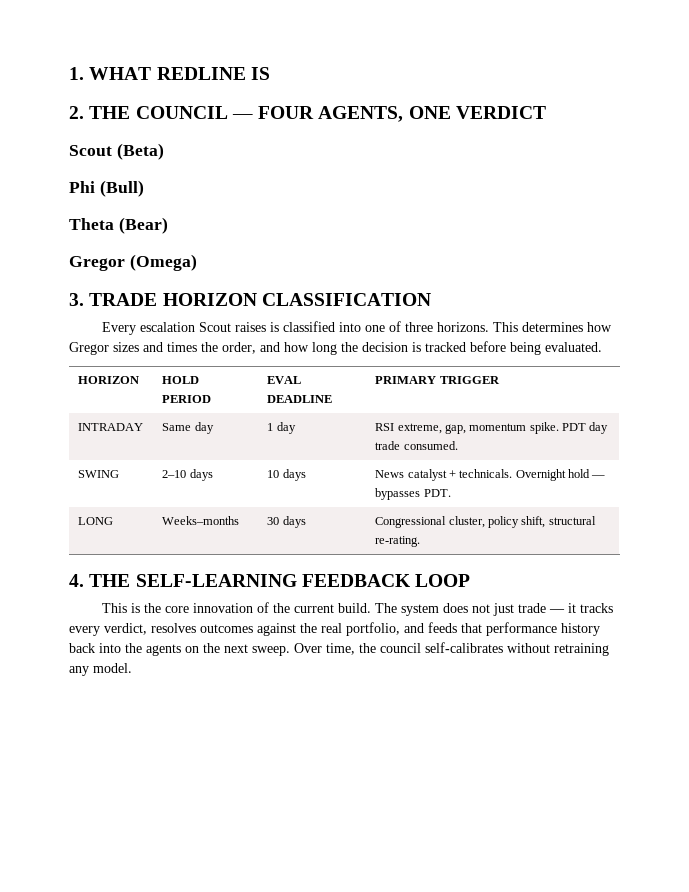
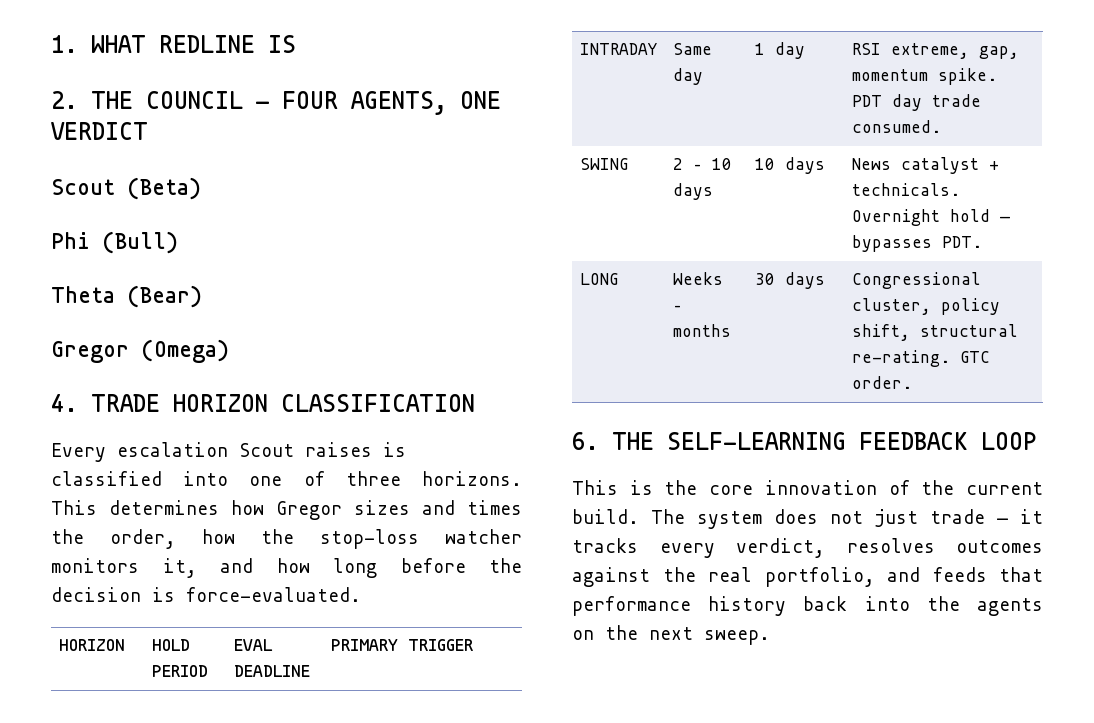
[69,293,84,306] 3. -> [51,394,78,412] 4.
(256, 348) none -> [202,529,522,549] [51,558,197,578] how the stop-loss watcher monitors it,
(337, 348) none -> [400,558,466,573] before
[425,341,602,355] tracked before being evaluated. -> [186,587,361,602] force-evaluated.
[162,470,187,478] 2–10 -> [672,158,732,170] 2 – 10
[162,516,240,525] Weeks–months -> [672,272,723,285] [672,305,682,311] [672,324,731,337] Weeks – months
[69,574,84,587] // 4. -> [959,351,990,363] [851,376,912,389] [572,432,599,450] GTC order. // 6.
[294,642,609,656] [69,663,132,676] Over time, the council self-calibrates without retraining any model. -> (770, 637) none

